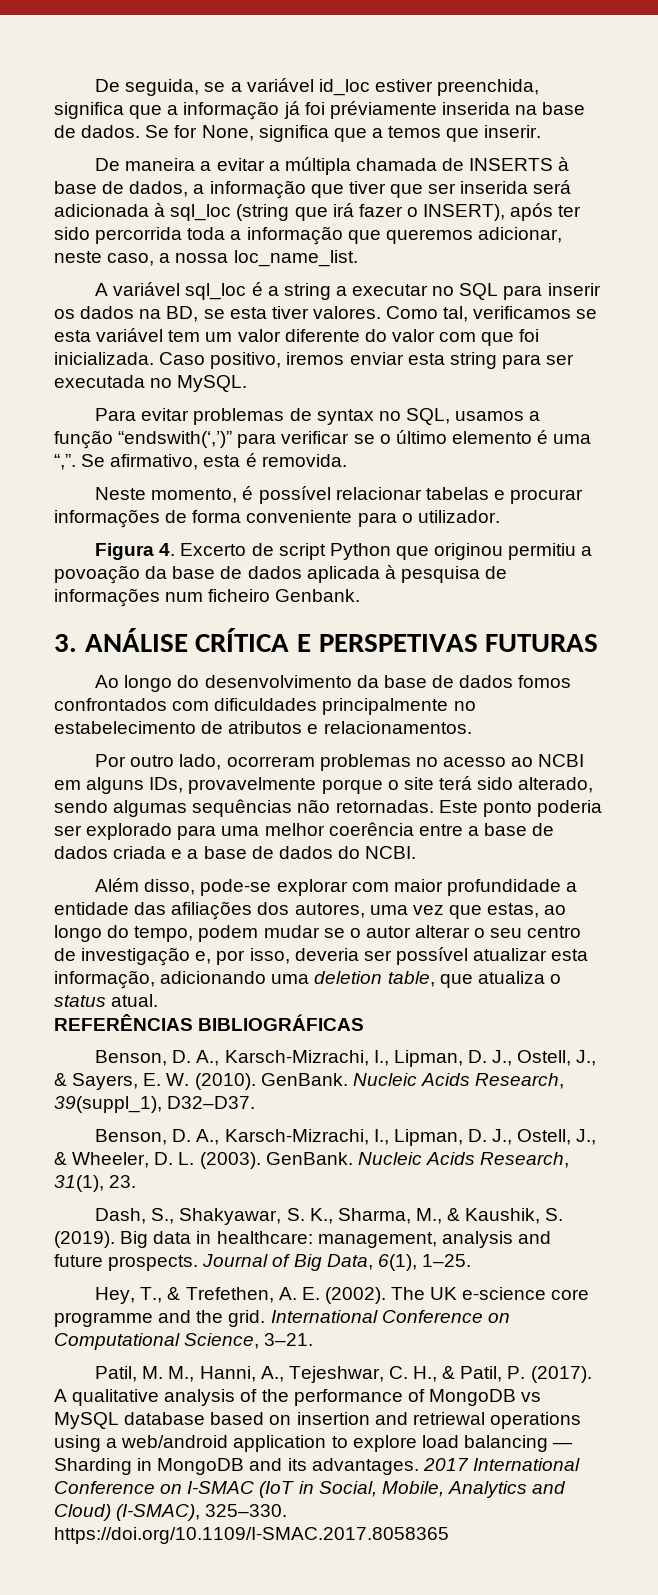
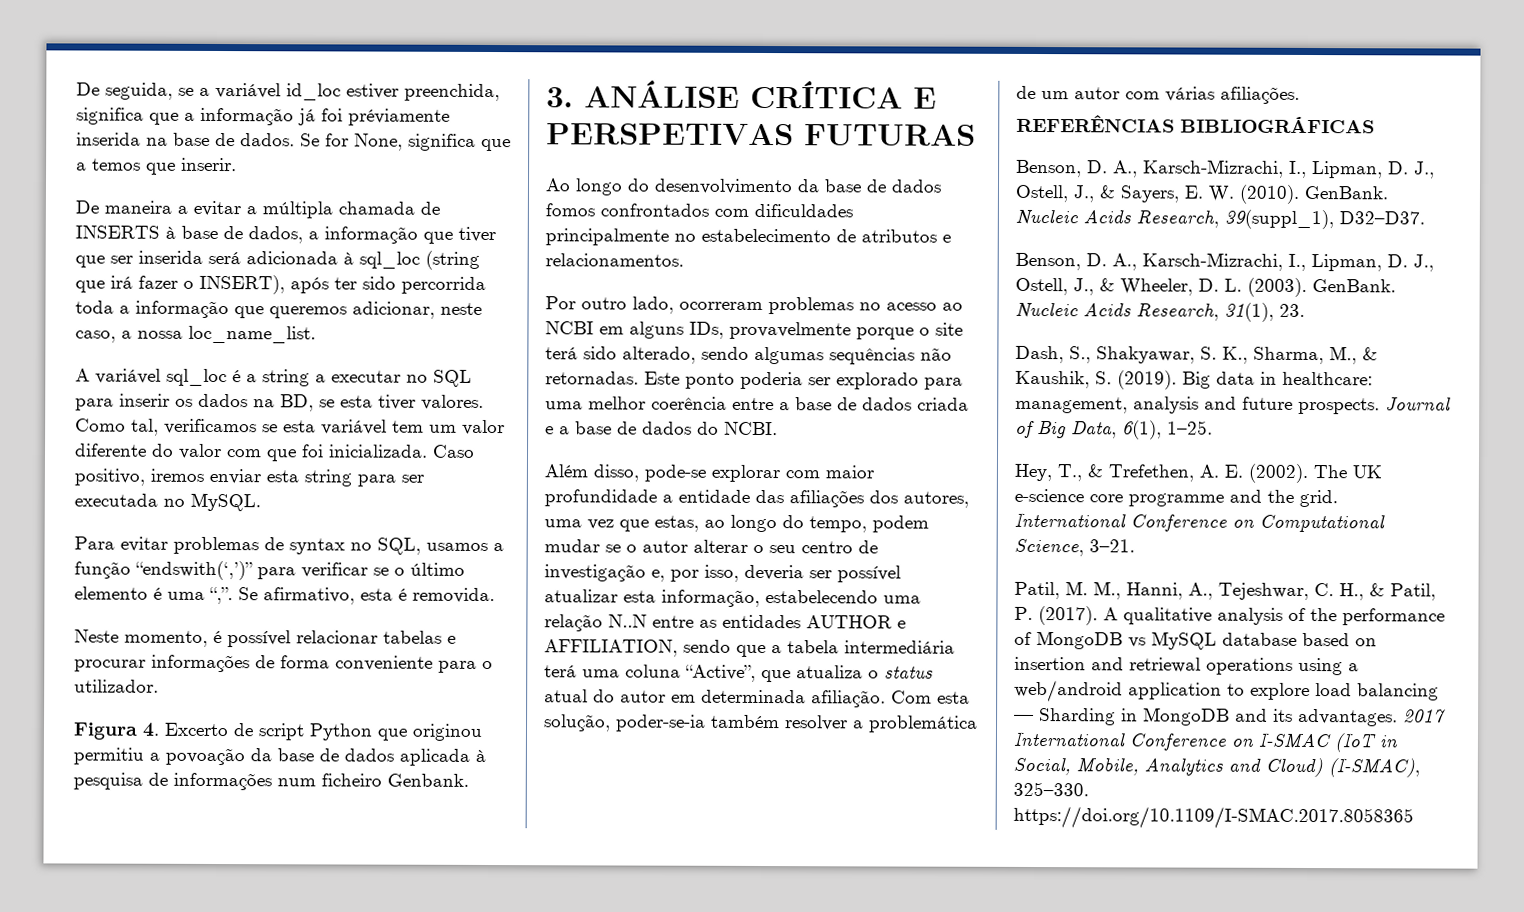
[160,971,561,988] [54,994,159,1007] adicionando uma deletion table, que atualiza o status atual. -> [765,590,921,604] [544,614,906,632] [544,639,955,658] [544,664,933,683] [544,689,970,708] [543,714,978,733] [1016,85,1300,104] estabelecendo uma relação N..N entre as entidades AUTHOR e AFFILIATION, sendo que a tabela intermediária terá uma coluna “Active”, que atualiza o status atual do autor em determinada afiliação. Com esta solução, poder-se-ia também resolver a problemática de um autor com várias afiliações.

